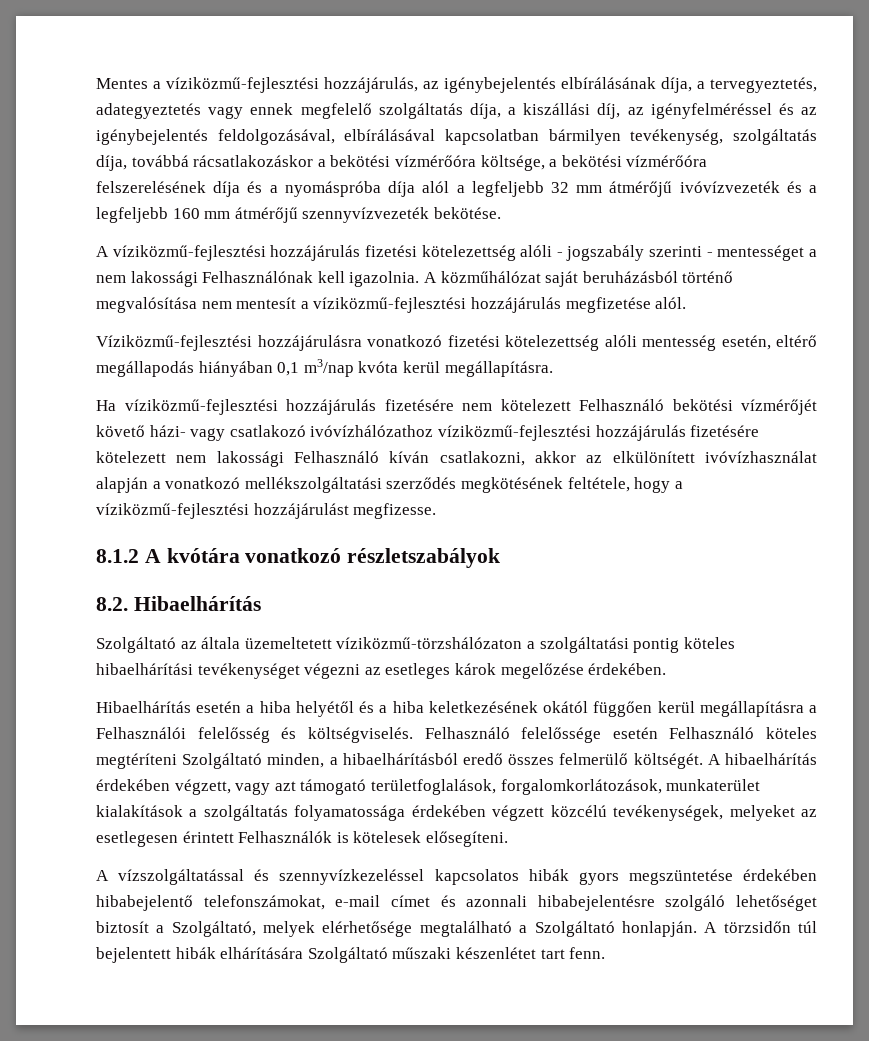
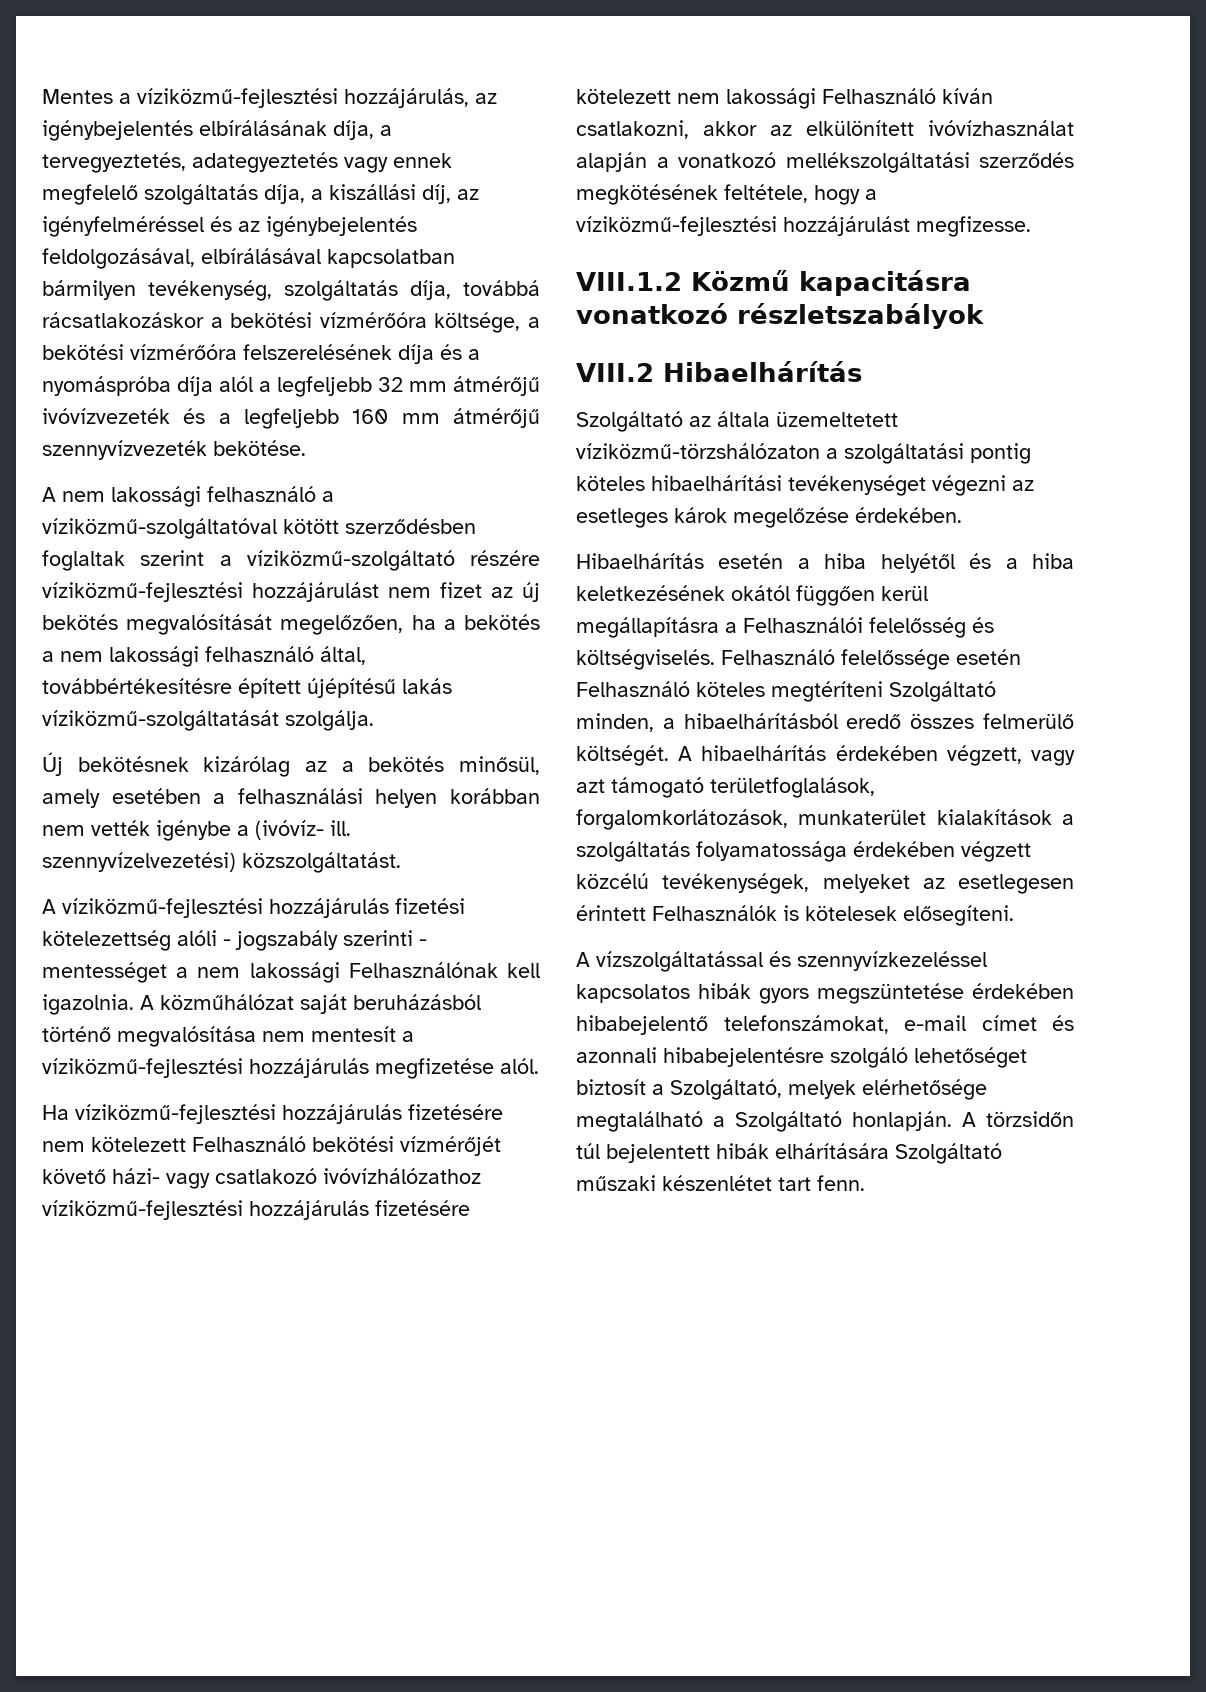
(501, 213) none -> [42,486,334,507] [42,518,476,539] [42,550,540,571] [42,582,540,602] [42,614,540,635] [42,646,366,667] [42,678,452,698] [42,710,374,731] [42,752,540,777] [42,788,540,808] [42,820,351,841] [42,852,401,873] // A nem lakossági felhasználó a víziközmű-szolgáltatóval kötött szerződésben foglaltak szerint a víziközmű-szolgáltató részére víziközmű-fejlesztési hozzájárulást nem fizet az új bekötés megvalósítását megelőzően, ha a bekötés a nem lakossági felhasználó által, továbbértékesítésre épített újépítésű lakás víziközmű-szolgáltatását szolgálja. // Új bekötésnek kizárólag az a bekötés minősül, amely esetében a felhasználási helyen korábban nem vették igénybe a (ivóvíz- ill. szennyvízelvezetési) közszolgáltatást.
[96,335,817,351] [96,359,553,377] // Víziközmű-fejlesztési hozzájárulásra vonatkozó fizetési kötelezettség alóli mentesség esetén, eltérő megállapodás hiányában 0,1 m3/nap kvóta kerül megállapításra. -> (539, 1066) none
[96,548,240,563] 8.1.2 A kvótára -> [576,270,971,296] VIII.1.2 Közmű kapacitásra
[96,597,128,611] 8.2. -> [576,363,654,382] VIII.2

